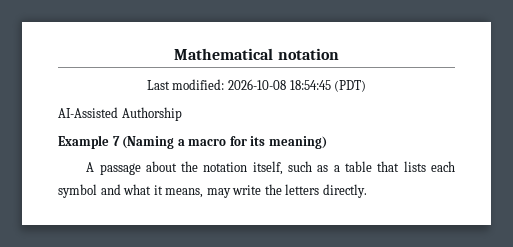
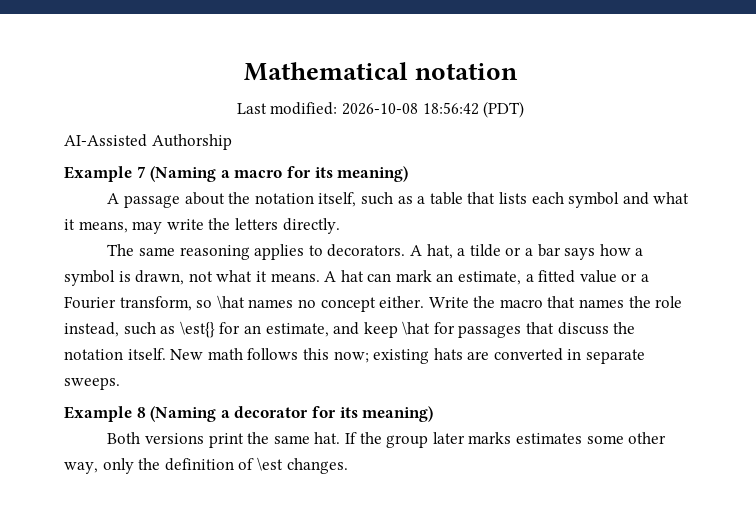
[289,80,331,90] 18:54:45 -> [422,102,479,115] 18:56:42
(367, 191) none -> [107,244,644,260] [64,270,650,286] [64,295,683,312] [64,321,636,338] [64,348,646,364] [64,377,120,390] [64,406,434,422] [107,432,667,448] [64,457,348,474] // The same reasoning applies to decorators. A hat, a tilde or a bar says how a symbol is drawn, not what it means. A hat can mark an estimate, a fitted value or a Fourier transform, so \hat names no concept either. Write the macro that names the role instead, such as \est{} for an estimate, and keep \hat for passages that discuss the notation itself. New math follows this now; existing hats are converted in separate sweeps. // Example 8 (Naming a decorator for its meaning) // Both versions print the same hat. If the group later marks estimates some other way, only the definition of \est changes.

